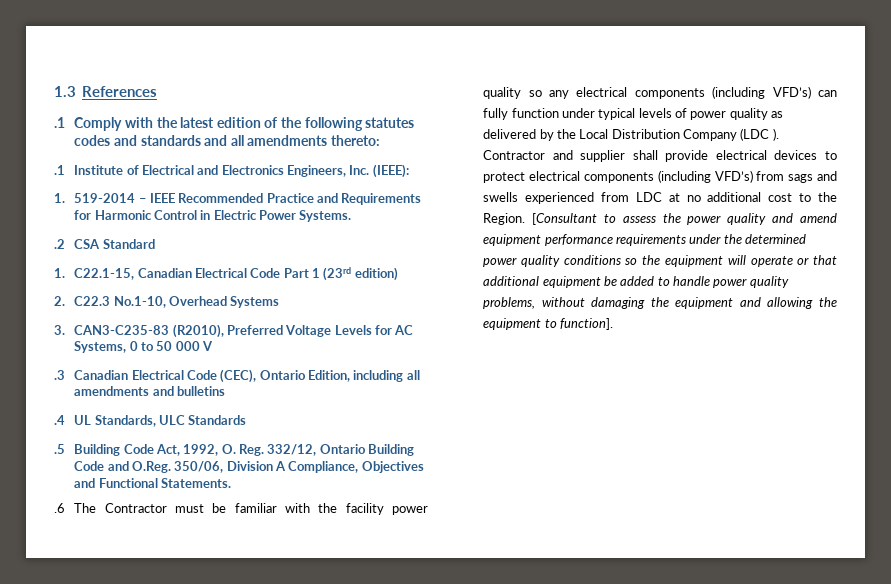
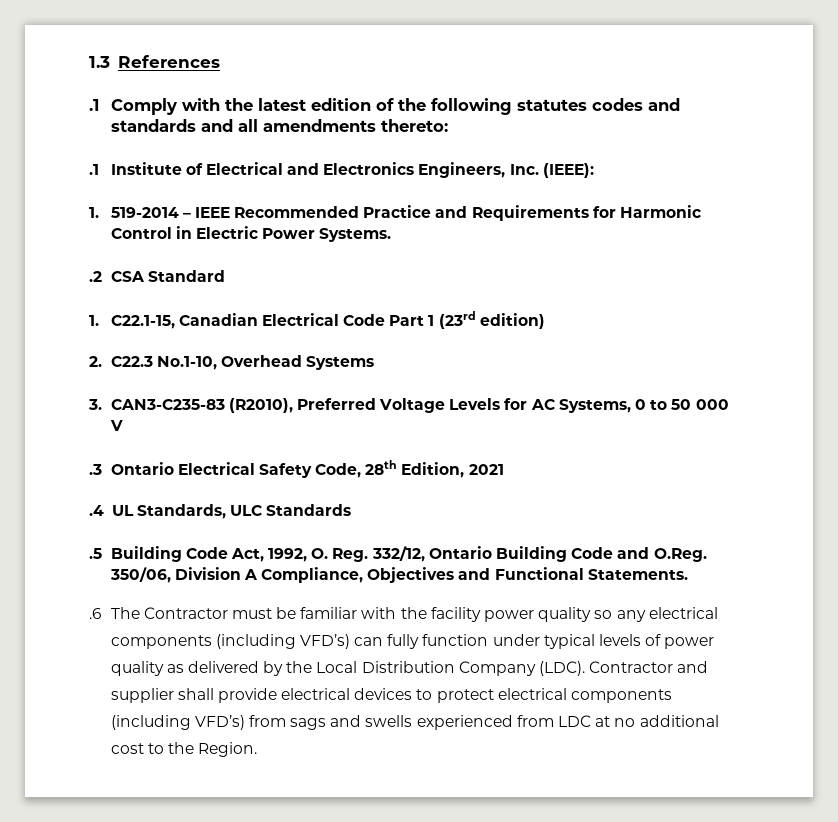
[74,369,420,383] [74,386,225,396] Canadian Electrical Code (CEC), Ontario Edition, including all amendments and bulletins -> [110,460,504,478] Ontario Electrical Safety Code, 28th Edition, 2021
[740,128,779,141] (LDC ). -> [539,661,586,676] (LDC).
[532,213,837,225] [483,234,807,246] [483,255,837,267] [483,276,789,288] [483,297,837,309] [483,318,613,330] [Consultant to assess the power quality and amend equipment performance requirements under the determined power quality conditions so the equipment will operate or that additional equipment be added to handle power quality problems, without damaging the equipment and allowing the equipment to function]. -> (258, 749) none

